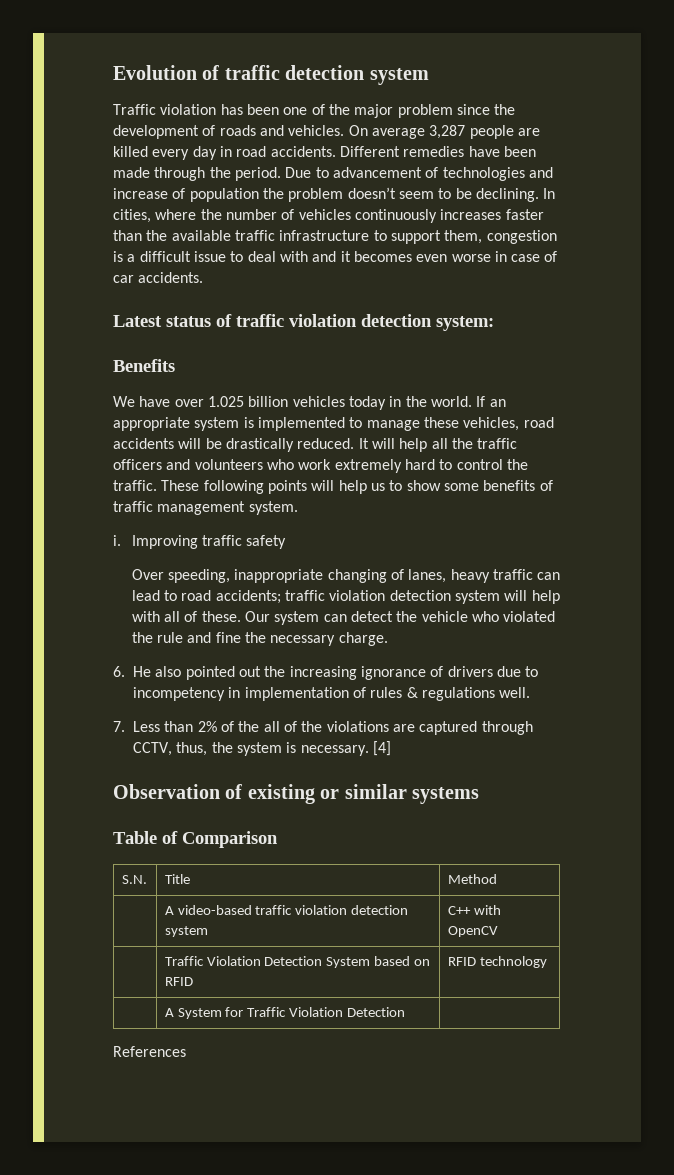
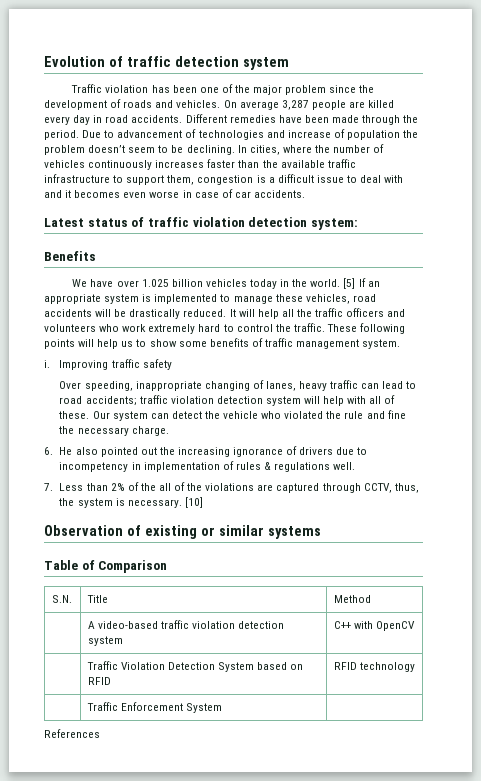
(472, 401) none -> [343,278,356,289] [5]
[372,741,391,756] [4] -> [184,497,203,508] [10]
[164,1007,406,1019] A System for Traffic Violation Detection -> [86,702,222,713] Traffic Enforcement System

